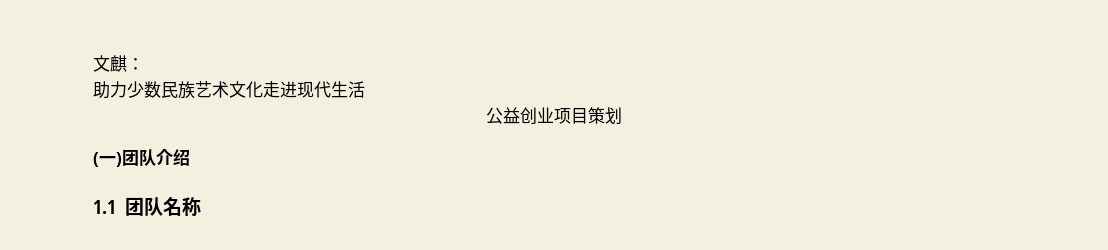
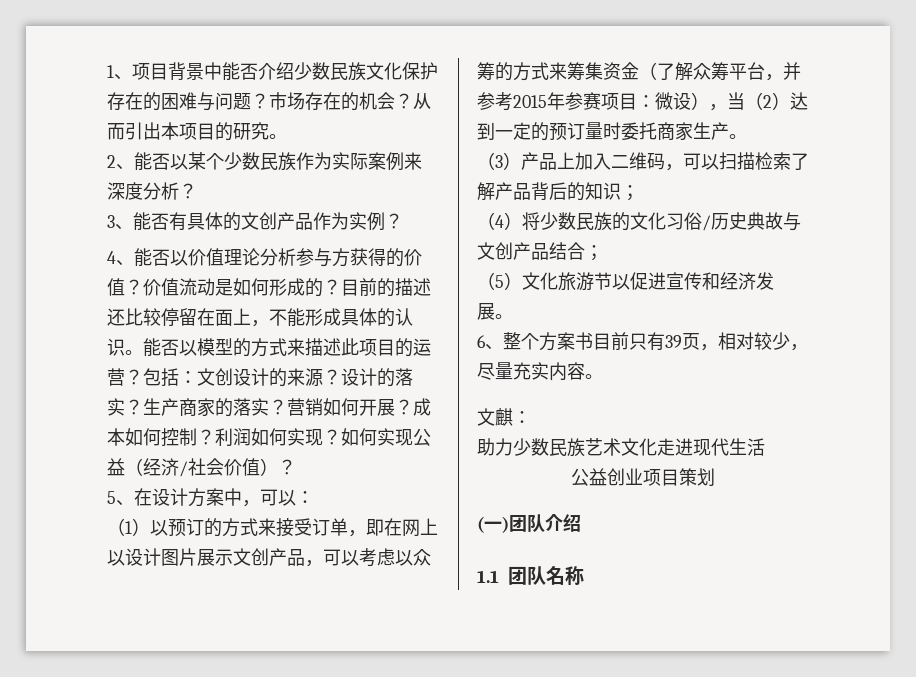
(93, 63) none -> [107,62,438,81] [107,92,431,111] [107,122,287,141] [107,152,422,171] [107,182,197,200] [107,212,403,231] [107,248,422,267] [107,278,431,297] [107,308,413,327] [107,338,431,357] [107,368,413,387] [107,398,431,417] [107,428,431,447] [107,458,296,477] [107,488,314,507] [107,518,438,537] [107,548,431,567] [477,62,801,81] [477,92,808,111] [477,122,747,141] [477,152,809,171] [477,182,639,201] [477,212,801,231] [477,242,603,261] [477,272,774,291] [477,303,513,320] [477,332,808,351] [477,362,603,381] 1、项目背景中能否介绍少数民族文化保护存在的困难与问题？市场存在的机会？从而引出本项目的研究。 // 2、能否以某个少数民族作为实际案例来深度分析？ // 3、能否有具体的文创产品作为实例？ // 4、能否以价值理论分析参与方获得的价值？价值流动是如何形成的？目前的描述还比较停留在面上，不能形成具体的认识。能否以模型的方式来描述此项目的运营？包括：文创设计的来源？设计的落实？生产商家的落实？营销如何开展？成本如何控制？利润如何实现？如何实现公益（经济/社会价值）？ // 5、在设计方案中，可以： // （1）以预订的方式来接受订单，即在网上以设计图片展示文创产品，可以考虑以众筹的方式来筹集资金（了解众筹平台，并参考2015年参赛项目：微设），当（2）达到一定的预订量时委托商家生产。 // （3）产品上加入二维码，可以扫描检索了解产品背后的知识； // （4）将少数民族的文化习俗/历史典故与文创产品结合； // （5）文化旅游节以促进宣传和经济发展。 // 6、整个方案书目前只有39页，相对较少，尽量充实内容。 //

